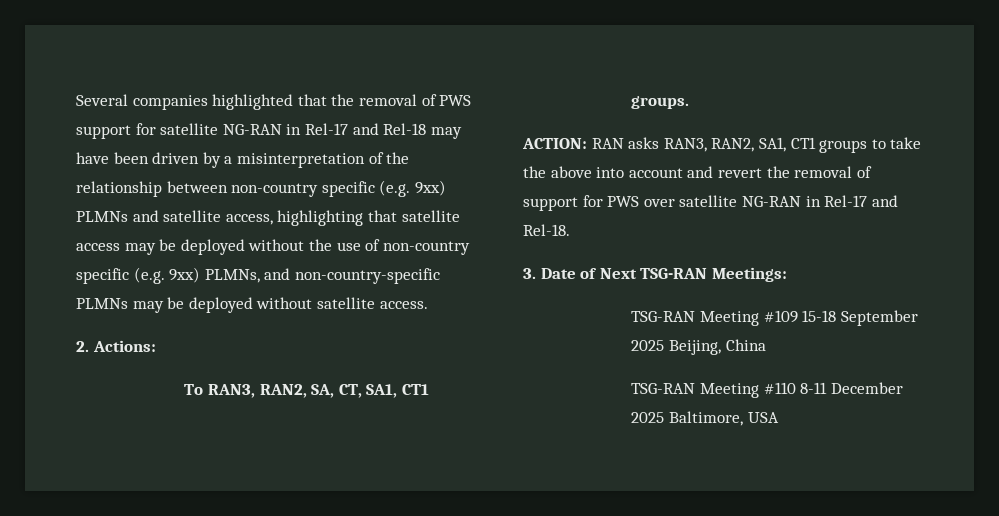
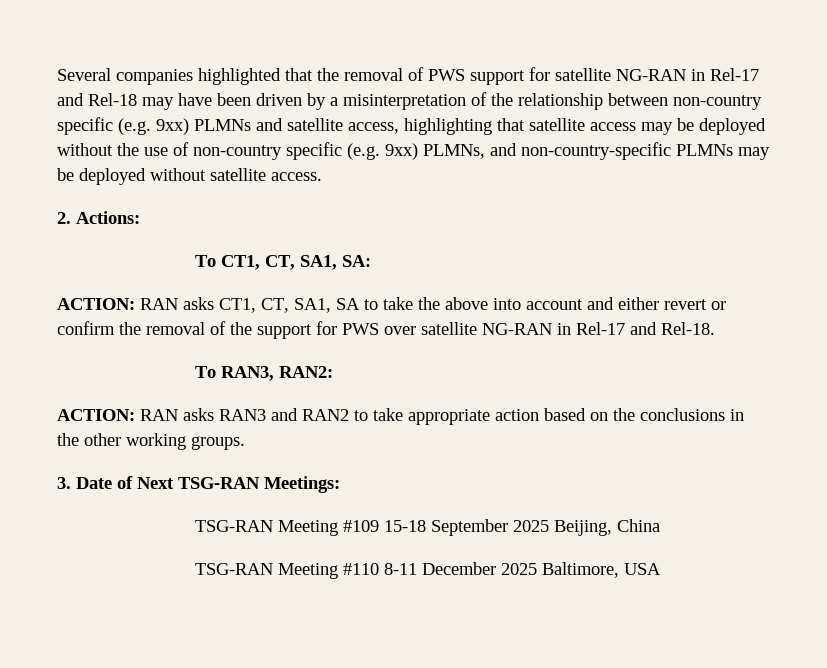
[208,384,429,398] [631,96,690,109] [522,137,868,153] RAN3, RAN2, SA, CT, SA1, CT1 groups. // ACTION: RAN asks RAN3, RAN2, SA1, CT1 groups -> [221,255,372,270] [57,297,360,313] CT1, CT, SA1, SA: // ACTION: RAN asks CT1, CT, SA1, SA
[717,166,872,178] revert the removal of -> [618,297,726,310] [57,321,252,335] either revert or confirm the removal of the
(570, 230) none -> [195,366,334,381] [57,408,744,425] [57,433,245,450] // To RAN3, RAN2: // ACTION: RAN asks RAN3 and RAN2 to take appropriate action based on the conclusions in the other working groups.

